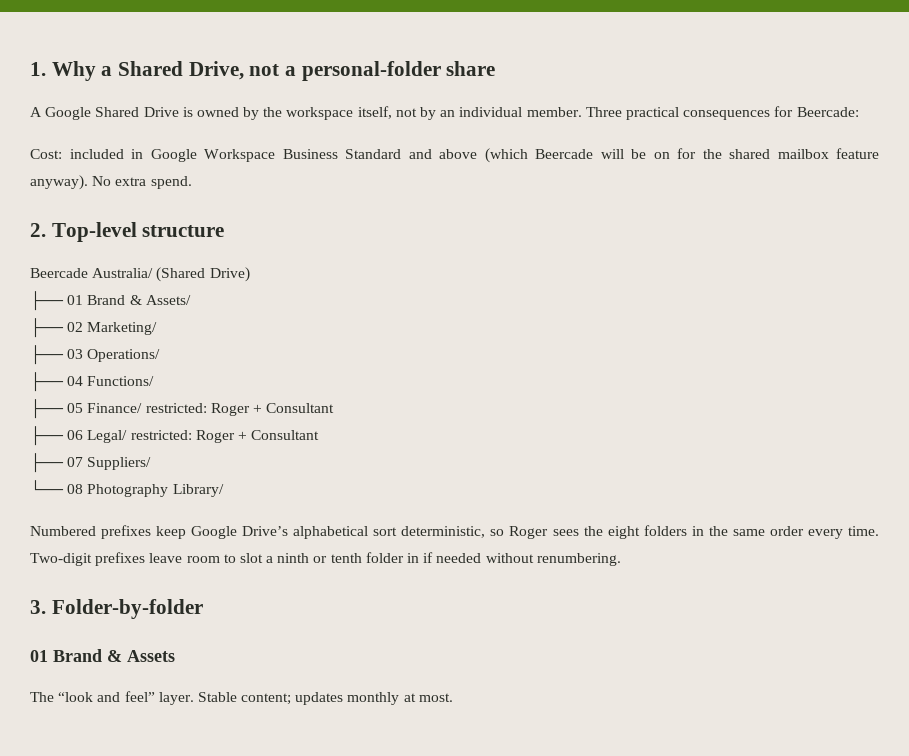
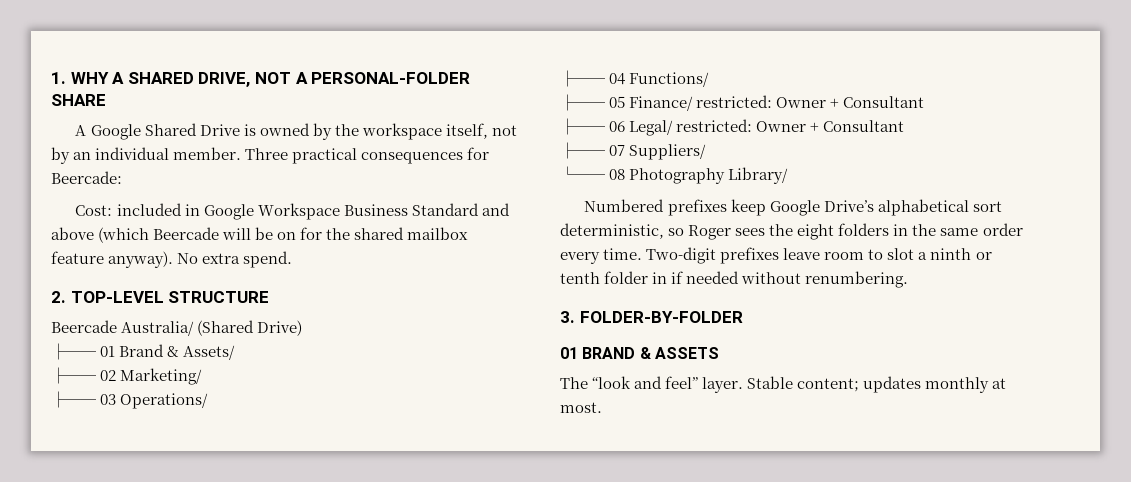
[51,61,496,81] Why a Shared Drive, not a personal-folder share -> [70,72,471,87] [51,94,106,106] WHY A SHARED DRIVE, NOT A PERSONAL-FOLDER SHARE
[51,222,225,242] Top-level structure -> [70,291,270,303] TOP-LEVEL STRUCTURE
[210,403,250,416] Roger -> [776,97,827,108] Owner
[195,430,235,443] Roger -> [756,121,807,132] Owner
[51,599,203,619] [30,649,175,662] Folder-by-folder // 01 Brand & Assets -> [579,311,743,323] [560,347,719,359] FOLDER-BY-FOLDER // 01 BRAND & ASSETS

